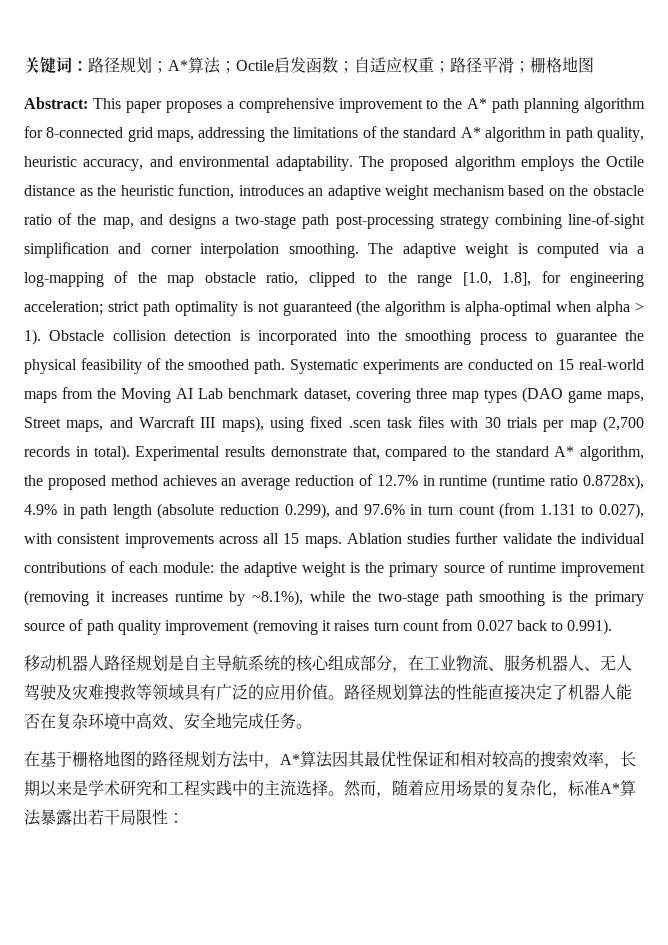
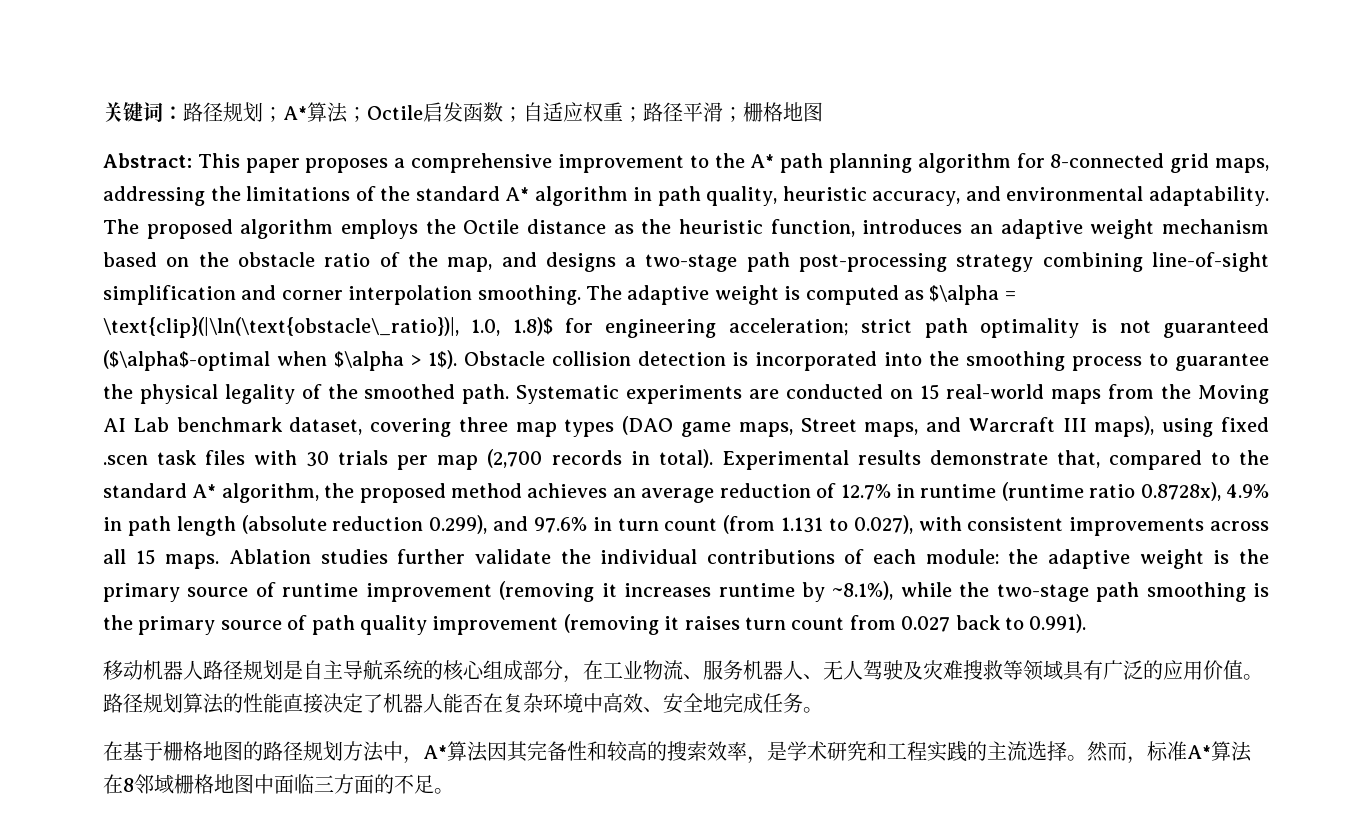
[608,243,644,254] [24,271,532,287] via a log-mapping of the map obstacle ratio, clipped to the range [1.0, 1.8], -> [903,285,1016,305] [103,317,553,338] as $\alpha = \text{clip}(|\ln(\text{obstacle\_ratio})|, 1.0, 1.8)$
[356,300,644,316] [24,329,41,345] (the algorithm is alpha-optimal when alpha > 1). -> [103,350,457,371] ($\alpha$-optimal when $\alpha > 1$).
[80,358,142,374] feasibility -> [224,384,295,404] legality
[364,751,492,767] 最优性保证和相对 -> [527,741,607,761] 完备性和
[620,751,636,767] [24,780,72,797] 长期以来 -> (767, 760) none
[232,780,248,796] 中 -> (967, 751) none
[392,780,636,798] [24,809,184,826] 随着应用场景的复杂化，标准A*算法暴露出若干局限性： -> [1147,741,1252,762] [103,774,454,794] 标准A*算法在8邻域栅格地图中面临三方面的不足。

